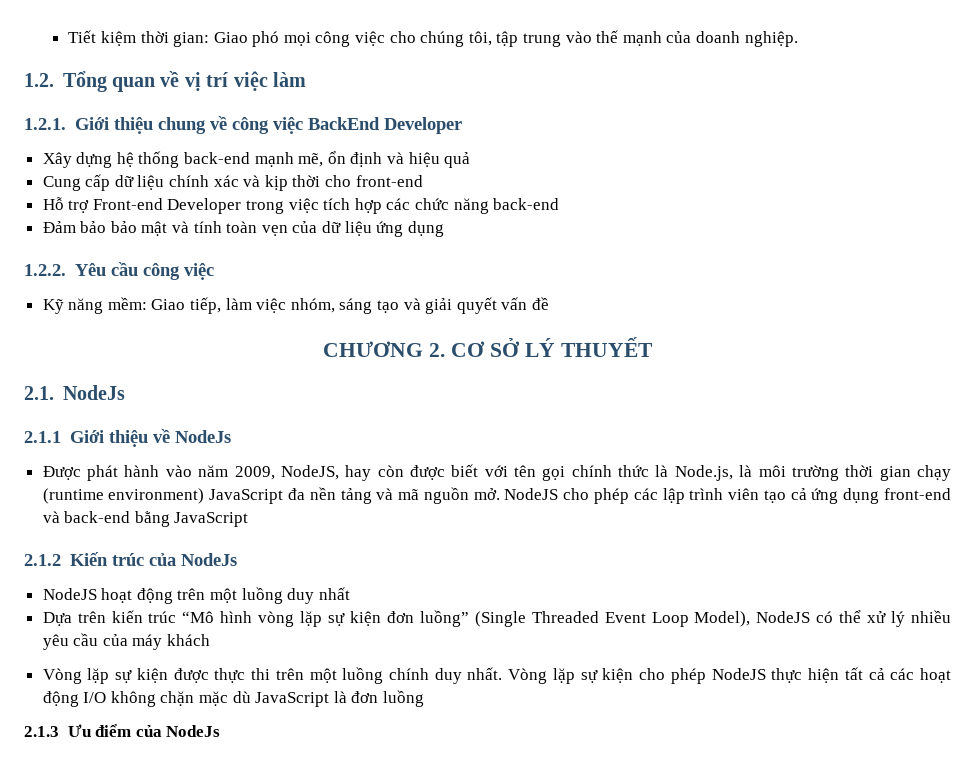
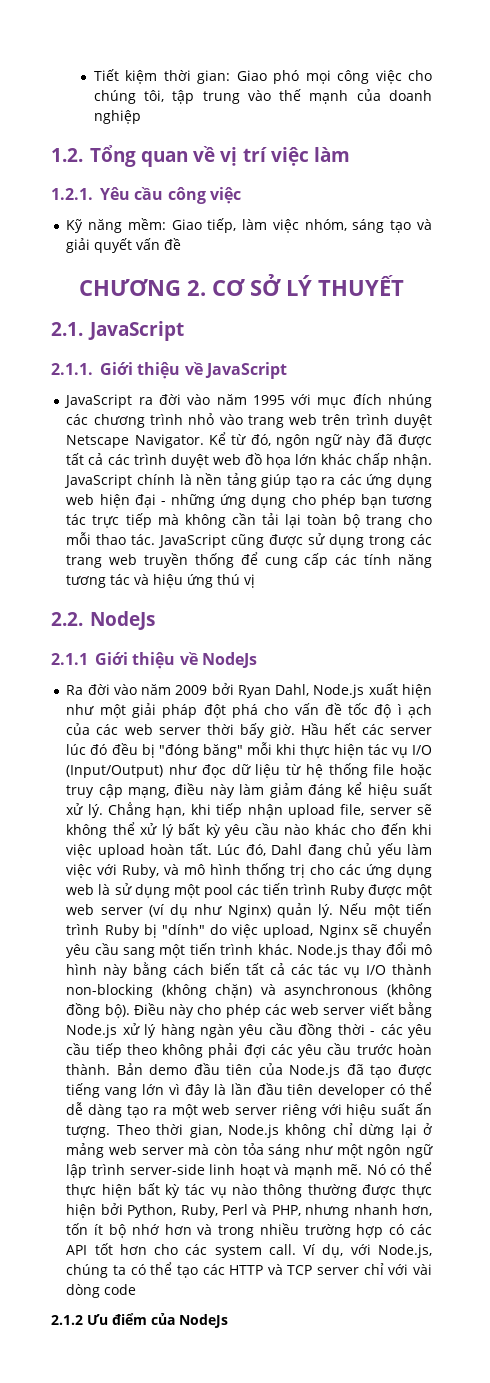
[744,31,798,47] nghiệp. -> [93,110,141,124] nghiệp
[74,116,462,134] [42,151,471,168] [42,174,423,191] [42,197,560,214] [42,221,444,237] [24,264,66,276] Giới thiệu chung về công việc BackEnd Developer // Xây dựng hệ thống back-end mạnh mẽ, ổn định và hiệu quả // Cung cấp dữ liệu chính xác và kịp thời cho front-end // Hỗ trợ Front-end Developer trong việc tích hợp các chức năng back-end // Đảm bảo bảo mật và tính toàn vẹn của dữ liệu ứng dụng // 1.2.2. -> (93, 194) none
(54, 393) none -> [88,321,184,341] [51,362,287,379] [64,394,432,408] [66,413,432,428] [66,432,432,448] [66,453,433,468] [64,473,432,488] [66,494,433,508] [66,513,433,528] [66,532,433,548] [66,552,432,568] [66,574,256,588] [51,612,83,626] JavaScript // 2.1.1. Giới thiệu về JavaScript // JavaScript ra đời vào năm 1995 với mục đích nhúng các chương trình nhỏ vào trang web trên trình duyệt Netscape Navigator. Kể từ đó, ngôn ngữ này đã được tất cả các trình duyệt web đồ họa lớn khác chấp nhận. JavaScript chính là nền tảng giúp tạo ra các ứng dụng web hiện đại - những ứng dụng cho phép bạn tương tác trực tiếp mà không cần tải lại toàn bộ trang cho mỗi thao tác. JavaScript cũng được sử dụng trong các trang web truyền thống để cung cấp các tính năng tương tác và hiệu ứng thú vị // 2.2.
[42,464,952,481] [42,487,951,504] [42,511,249,527] [24,552,237,566] [42,587,350,604] [42,610,951,627] [42,633,211,650] [42,667,951,684] [42,690,425,707] [24,726,59,737] Được phát hành vào năm 2009, NodeJS, hay còn được biết với tên gọi chính thức là Node.js, là môi trường thời gian chạy (runtime environment) JavaScript đa nền tảng và mã nguồn mở. NodeJS cho phép các lập trình viên tạo cả ứng dụng front-end và back-end bằng JavaScript // 2.1.2 Kiến trúc của NodeJs // NodeJS hoạt động trên một luồng duy nhất // Dựa trên kiến trúc “Mô hình vòng lặp sự kiện đơn luồng” (Single Threaded Event Loop Model), NodeJS có thể xử lý nhiều yêu cầu của máy khách // Vòng lặp sự kiện được thực thi trên một luồng chính duy nhất. Vòng lặp sự kiện cho phép NodeJS thực hiện tất cả các hoạt động I/O không chặn mặc dù JavaScript là đơn luồng // 2.1.3 -> [66,683,432,698] [66,703,433,718] [66,723,433,738] [66,742,433,758] [66,763,433,778] [66,782,433,798] [66,802,433,818] [66,822,433,838] [66,843,432,858] [66,863,432,878] [66,883,433,898] [66,903,432,918] [66,922,433,938] [66,942,433,958] [66,962,432,978] [66,984,432,998] [66,1002,432,1018] [66,1023,433,1038] [66,1043,432,1058] [66,1063,433,1078] [66,1082,432,1098] [66,1102,433,1118] [66,1123,432,1138] [66,1143,434,1158] [66,1162,432,1178] [66,1183,433,1198] [66,1203,433,1218] [66,1223,433,1238] [66,1243,432,1258] [66,1262,432,1278] [66,1284,137,1298] [51,1315,83,1325] Ra đời vào năm 2009 bởi Ryan Dahl, Node.js xuất hiện như một giải pháp đột phá cho vấn đề tốc độ ì ạch của các web server thời bấy giờ. Hầu hết các server lúc đó đều bị "đóng băng" mỗi khi thực hiện tác vụ I/O (Input/Output) như đọc dữ liệu từ hệ thống file hoặc truy cập mạng, điều này làm giảm đáng kể hiệu suất xử lý. Chẳng hạn, khi tiếp nhận upload file, server sẽ không thể xử lý bất kỳ yêu cầu nào khác cho đến khi việc upload hoàn tất. Lúc đó, Dahl đang chủ yếu làm việc với Ruby, và mô hình thống trị cho các ứng dụng web là sử dụng một pool các tiến trình Ruby được một web server (ví dụ như Nginx) quản lý. Nếu một tiến trình Ruby bị "dính" do việc upload, Nginx sẽ chuyển yêu cầu sang một tiến trình khác. Node.js thay đổi mô hình này bằng cách biến tất cả các tác vụ I/O thành non-blocking (không chặn) và asynchronous (không đồng bộ). Điều này cho phép các web server viết bằng Node.js xử lý hàng ngàn yêu cầu đồng thời - các yêu cầu tiếp theo không phải đợi các yêu cầu trước hoàn thành. Bản demo đầu tiên của Node.js đã tạo được tiếng vang lớn vì đây là lần đầu tiên developer có thể dễ dàng tạo ra một web server riêng với hiệu suất ấn tượng. Theo thời gian, Node.js không chỉ dừng lại ở mảng web server mà còn tỏa sáng như một ngôn ngữ lập trình server-side linh hoạt và mạnh mẽ. Nó có thể thực hiện bất kỳ tác vụ nào thông thường được thực hiện bởi Python, Ruby, Perl và PHP, nhưng nhanh hơn, tốn ít bộ nhớ hơn và trong nhiều trường hợp có các API tốt hơn cho các system call. Ví dụ, với Node.js, chúng ta có thể tạo các HTTP và TCP server chỉ với vài dòng code // 2.1.2

